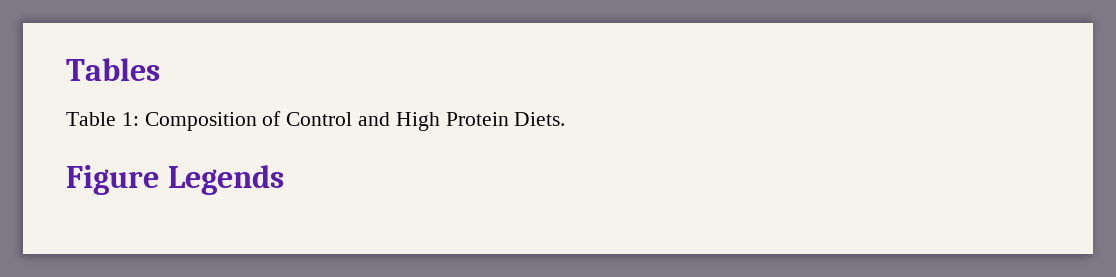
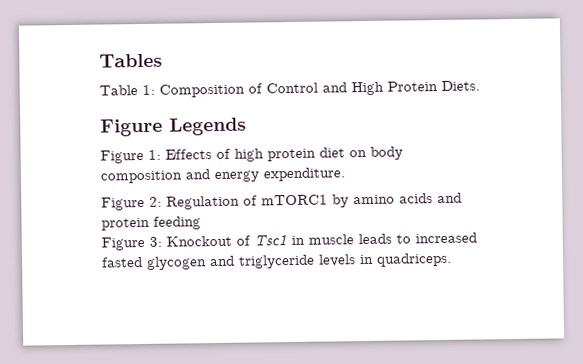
(284, 180) none -> [100,146,403,164] [100,167,345,184] [101,192,462,211] [101,216,201,231] [101,232,477,251] [101,252,452,270] // Figure 1: Effects of high protein diet on body composition and energy expenditure. // Figure 2: Regulation of mTORC1 by amino acids and protein feeding // Figure 3: Knockout of Tsc1 in muscle leads to increased fasted glycogen and triglyceride levels in quadriceps.

